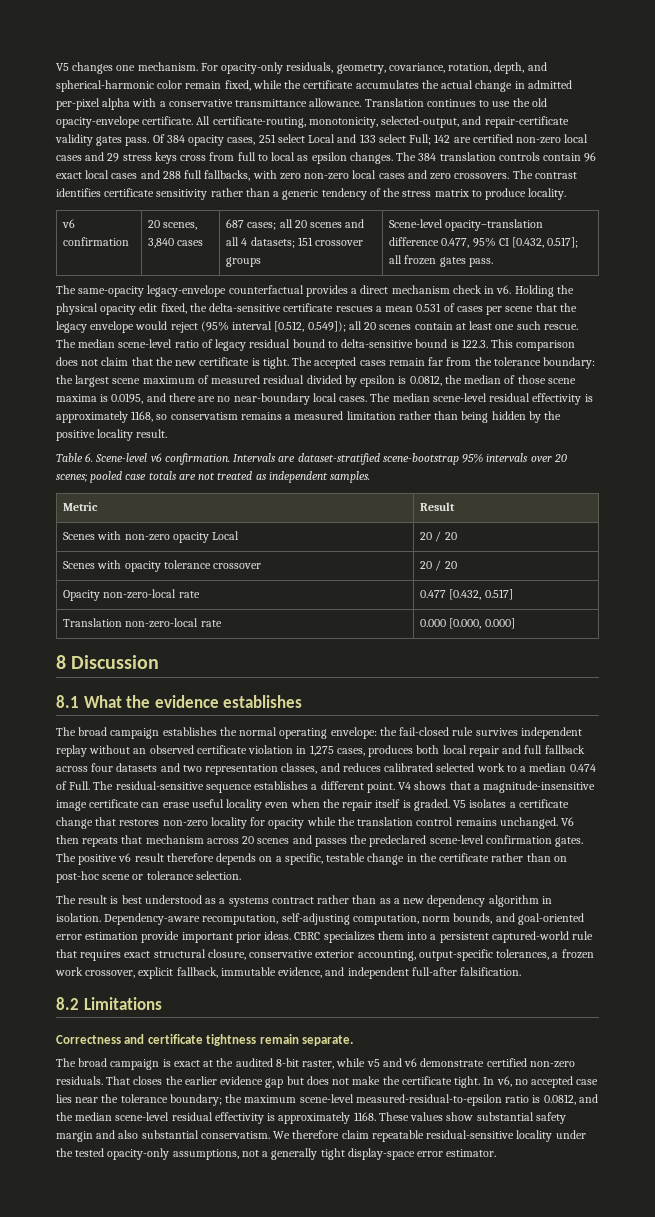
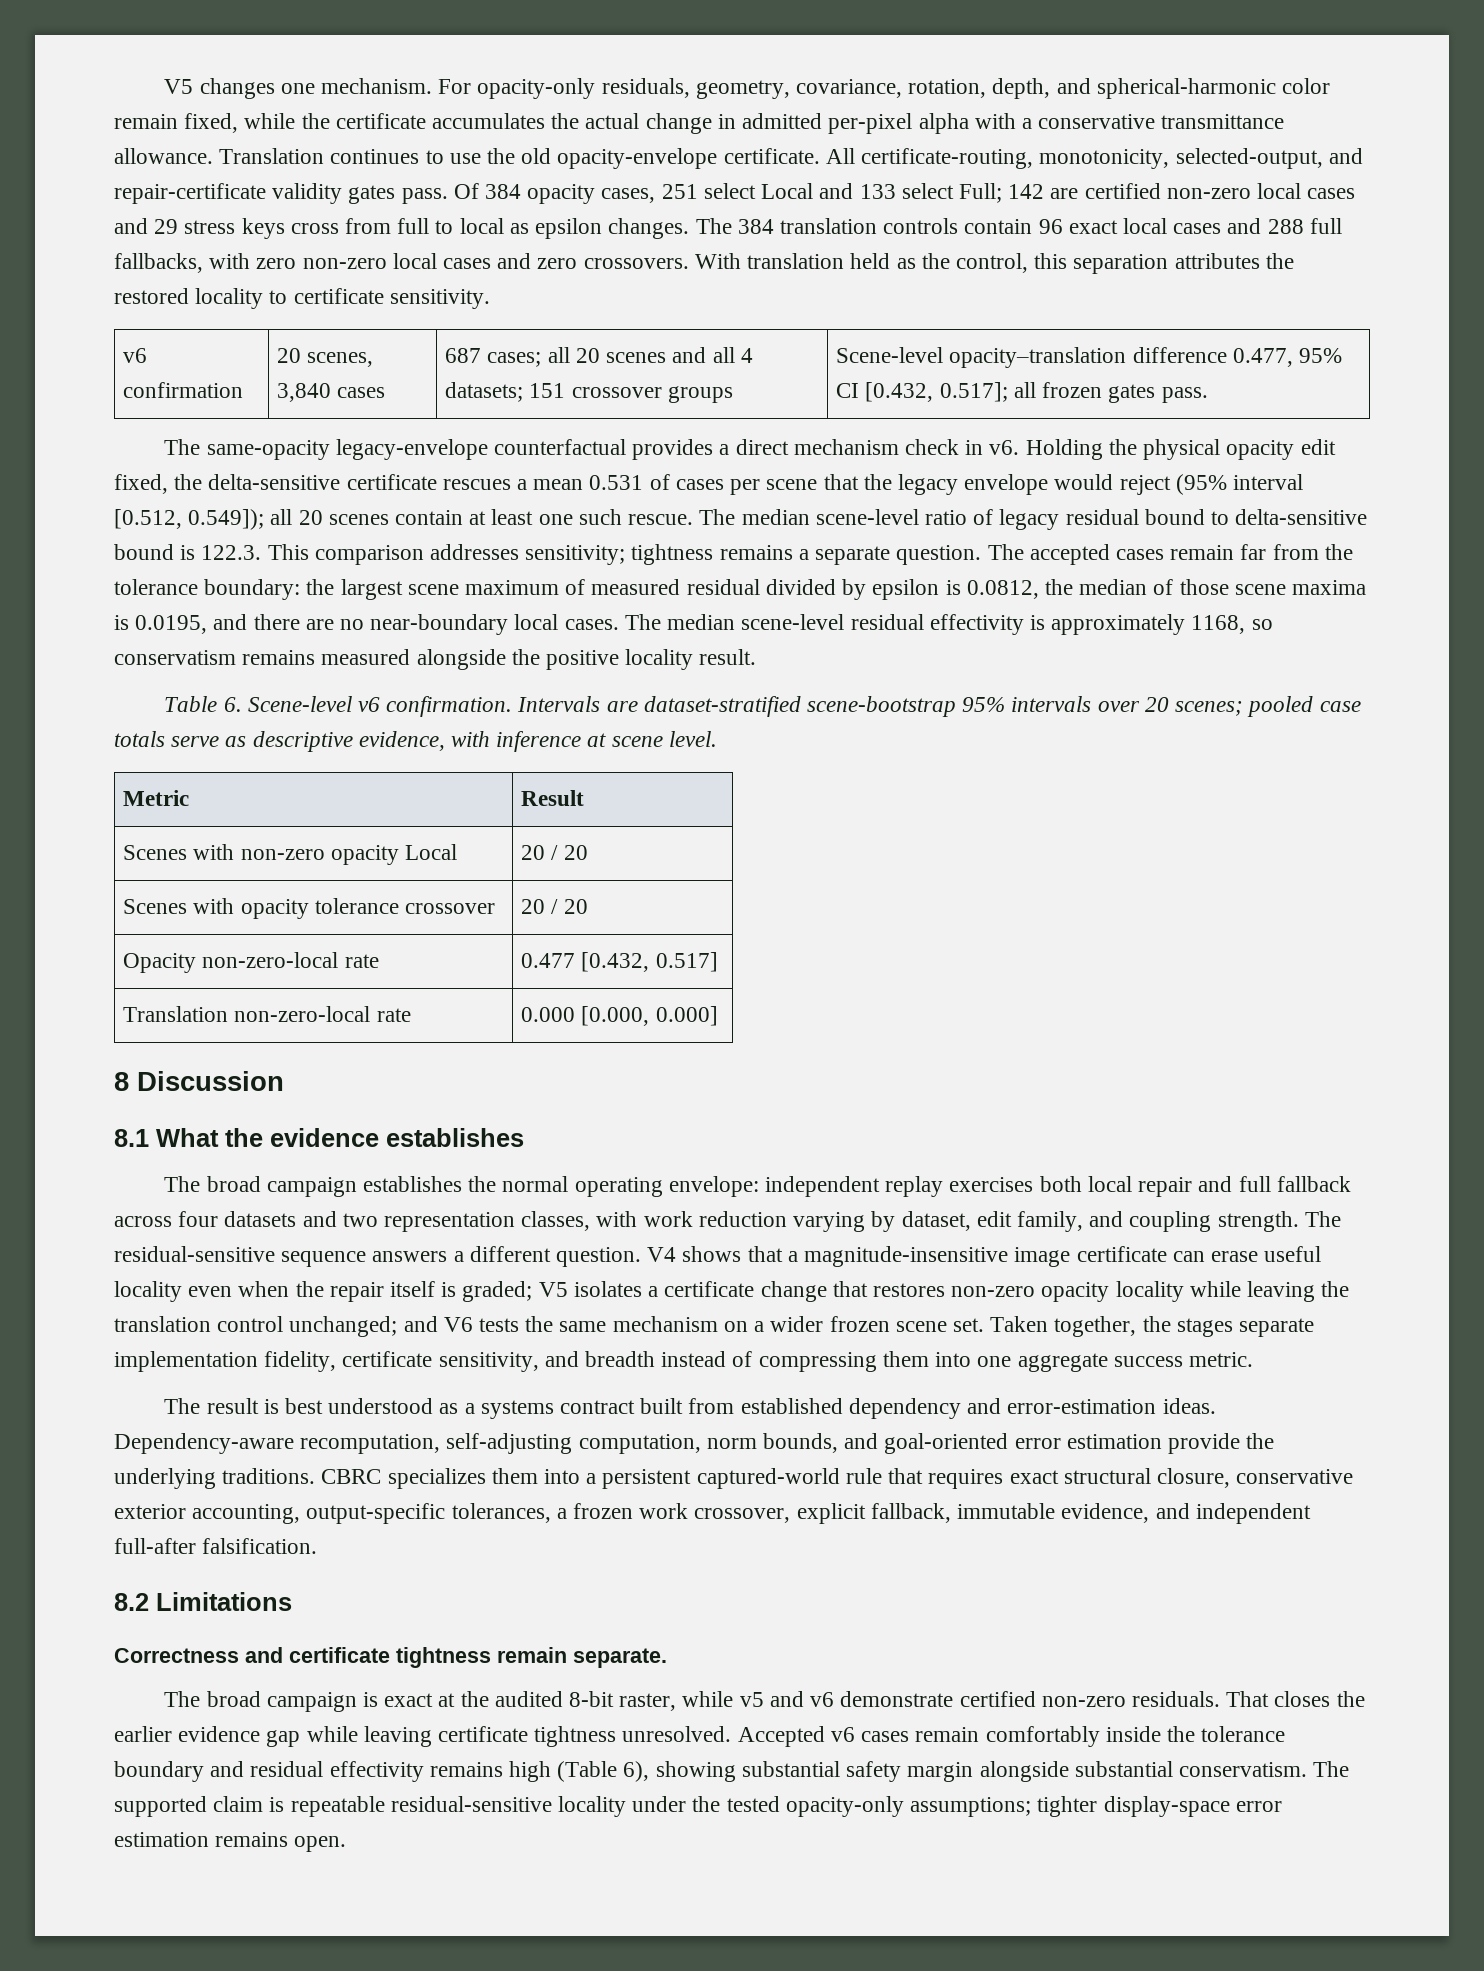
[512,170,577,179] [56,188,567,200] The contrast identifies certificate sensitivity rather than a generic tendency of the stress matrix to produce locality. -> [694,253,1294,274] [114,288,490,309] With translation held as the control, this separation attributes the restored locality to certificate sensitivity.
[56,357,289,369] does not claim that the new certificate is tight. -> [430,544,982,565] addresses sensitivity; tightness remains a separate question.
[285,411,541,423] a measured limitation rather than being hidden by -> [321,649,506,670] measured alongside
[178,471,371,483] are not treated as independent samples. -> [171,731,717,752] serve as descriptive evidence, with inference at scene level.
[379,727,582,739] [56,745,414,757] the fail-closed rule survives independent replay without an observed certificate violation in 1,275 cases, produces -> [765,1176,1034,1197] independent replay exercises
[320,763,596,772] [56,781,91,790] and reduces calibrated selected work to a median 0.474 of Full. -> [596,1211,1299,1232] with work reduction varying by dataset, edit family, and coupling strength.
[254,781,309,790] establishes -> [372,1251,448,1262] answers
[366,782,395,793] point. -> [556,1247,642,1267] question.
[413,799,450,811] graded. -> [462,1281,533,1302] graded;
[210,817,575,829] [56,835,584,847] [56,853,567,865] [56,871,241,883] locality for opacity while the translation control remains unchanged. V6 then repeats that mechanism across 20 scenes and passes the predeclared scene-level confirmation gates. The positive v6 result therefore depends on a specific, testable change in the certificate rather than on post-hoc scene or tolerance selection. -> [1041,1281,1350,1302] [114,1316,1314,1337] [114,1351,1253,1372] opacity locality while leaving the translation control unchanged; and V6 tests the same mechanism on a wider frozen scene set. Taken together, the stages separate implementation fidelity, certificate sensitivity, and breadth instead of compressing them into one aggregate success metric.
[317,895,552,907] [56,913,101,922] rather than as a new dependency algorithm in isolation. -> [640,1398,1216,1419] built from established dependency and error-estimation ideas.
[181,931,292,943] important prior ideas. -> [1246,1433,1275,1449] [114,1468,316,1489] the underlying traditions.
[286,1076,599,1088] [56,1094,598,1106] [56,1112,566,1124] [56,1130,369,1142] but does not make the certificate tight. In v6, no accepted case lies near the tolerance boundary; the maximum scene-level measured-residual-to-epsilon ratio is 0.0812, and the median scene-level residual effectivity is approximately 1168. These values show substantial safety margin and also substantial conservatism. We therefore claim -> [306,1726,1286,1747] [114,1761,1350,1782] [114,1796,285,1817] while leaving certificate tightness unresolved. Accepted v6 cases remain comfortably inside the tolerance boundary and residual effectivity remains high (Table 6), showing substantial safety margin alongside substantial conservatism. The supported claim is
[172,1148,497,1160] assumptions, not a generally tight display-space error estimator. -> [910,1796,1282,1817] [114,1832,347,1852] assumptions; tighter display-space error estimation remains open.

